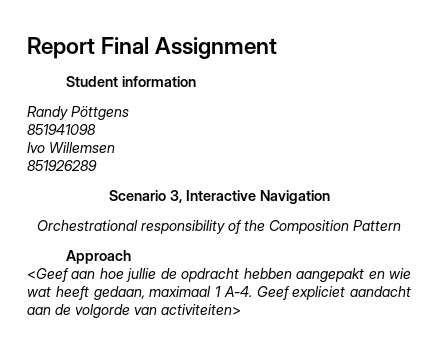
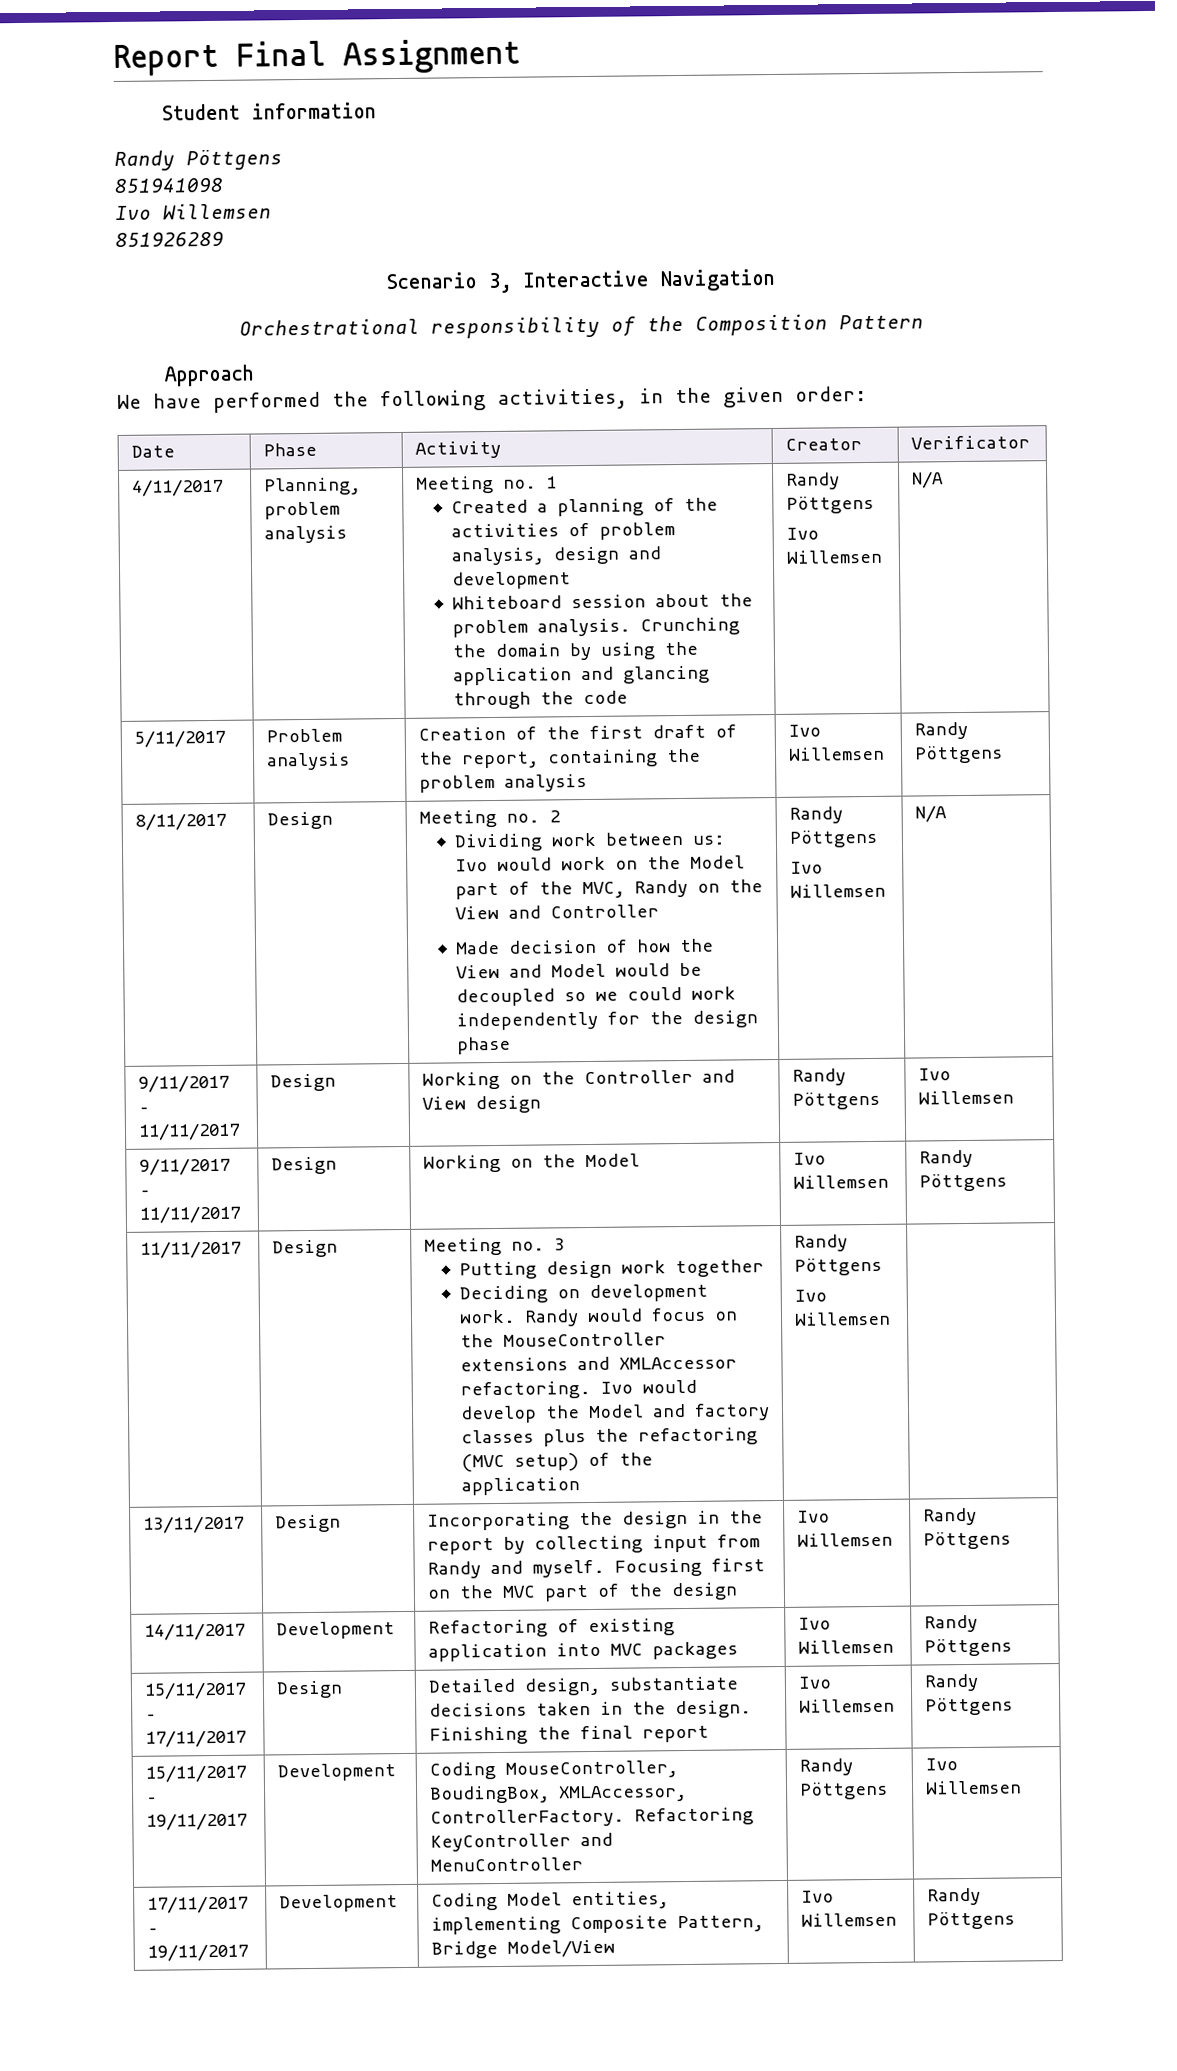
[27,268,412,282] [27,286,411,300] [27,304,241,318] <Geef aan hoe jullie de opdracht hebben aangepakt en wie wat heeft gedaan, maximaal 1 A-4. Geef expliciet aandacht aan de volgorde van activiteiten> -> [117,386,867,413] [130,445,175,458] [262,442,317,457] [414,440,501,459] [784,438,862,451] [910,435,1030,450] [131,478,223,497] [263,477,361,496] [263,501,340,520] [263,525,347,544] [415,475,557,494] [450,497,718,517] [450,522,675,540] [450,546,661,566] [451,571,571,590] [451,593,753,610] [451,617,740,638] [451,641,698,661] [452,665,710,686] [452,690,628,710] [785,472,840,490] [785,495,874,514] [785,527,819,540] [785,549,882,564] [911,471,944,489] [133,729,225,748] [265,728,342,743] [265,752,350,771] [417,724,737,741] [417,748,701,769] [418,774,587,793] [787,724,821,737] [787,746,885,761] [913,721,968,740] [913,745,1003,764] [134,812,226,831] [266,811,333,830] [418,809,560,828] [453,831,725,852] [454,855,745,872] [454,879,763,900] [454,904,659,920] [454,938,714,955] [455,962,702,979] [455,986,736,1007] [455,1010,758,1031] [456,1036,511,1055] [788,806,843,824] [788,829,878,848] [789,861,823,874] [789,883,886,898] [914,805,947,823] [137,1074,229,1093] [137,1106,150,1113] [137,1122,240,1141] [269,1073,336,1092] [421,1069,735,1090] [421,1095,541,1114] [791,1068,846,1086] [791,1091,880,1110] [917,1068,951,1081] [917,1090,1014,1105] [138,1157,230,1176] [138,1189,151,1196] [138,1205,240,1224] [270,1156,337,1175] [422,1153,640,1173] [792,1152,826,1165] [792,1174,889,1189] [918,1149,973,1168] [918,1173,1007,1192] [139,1240,241,1259] [271,1239,338,1258] [423,1237,565,1256] [458,1259,764,1280] [458,1283,708,1304] [458,1307,738,1327] [459,1332,666,1348] [459,1356,737,1372] [459,1379,697,1400] [459,1403,770,1424] [460,1427,758,1447] [460,1452,653,1473] [460,1477,580,1496] [793,1234,848,1252] [793,1257,882,1276] [793,1289,827,1302] [793,1311,891,1326] [142,1515,244,1534] [274,1514,341,1533] [426,1510,763,1531] [426,1534,760,1555] [426,1558,765,1579] [426,1582,738,1602] [796,1510,830,1523] [796,1532,893,1547] [922,1507,977,1526] [922,1531,1011,1550] [143,1622,245,1641] [275,1621,395,1640] [427,1618,675,1638] [427,1641,738,1662] [797,1617,831,1630] [797,1639,894,1654] [923,1614,978,1633] [923,1638,1012,1657] [143,1681,246,1700] [144,1713,157,1720] [144,1729,246,1748] [275,1680,343,1699] [427,1676,738,1696] [428,1700,752,1719] [428,1725,709,1745] [797,1676,831,1689] [798,1698,895,1713] [923,1673,978,1692] [924,1697,1013,1716] [144,1764,246,1783] [145,1796,158,1803] [145,1812,247,1831] [276,1763,396,1782] [428,1760,678,1780] [428,1785,687,1804] [429,1807,754,1828] [429,1832,613,1852] [429,1857,583,1872] [798,1758,853,1776] [798,1781,888,1800] [924,1758,958,1771] [924,1780,1022,1795] [146,1895,248,1914] [146,1927,159,1934] [146,1943,248,1962] [278,1894,398,1913] [430,1891,669,1911] [430,1915,764,1935] [430,1939,615,1959] [800,1890,834,1903] [800,1912,897,1927] [926,1887,981,1906] [926,1911,1015,1930] We have performed the following activities, in the given order: // Date | Phase | Activity | Creator | Verificator // 4/11/2017 | Planning, problem analysis | Meeting no. 1 // Created a planning of the activities of problem analysis, design and development // Whiteboard session about the problem analysis. Crunching the domain by using the application and glancing through the code | Randy Pöttgens // Ivo Willemsen | N/A // 5/11/2017 | Problem analysis | Creation of the first draft of the report, containing the problem analysis | Ivo Willemsen | Randy Pöttgens // 8/11/2017 | Design | Meeting no. 2 // Dividing work between us: Ivo would work on the Model part of the MVC, Randy on the View and Controller // Made decision of how the View and Model would be decoupled so we could work independently for the design phase | Randy Pöttgens // Ivo Willemsen | N/A // 9/11/2017 – 11/11/2017 | Design | Working on the Controller and View design | Randy Pöttgens | Ivo Willemsen // 9/11/2017 – 11/11/2017 | Design | Working on the Model | Ivo Willemsen | Randy Pöttgens // 11/11/2017 | Design | Meeting no. 3 // Putting design work together // Deciding on development work. Randy would focus on the MouseController extensions and XMLAccessor refactoring. Ivo would develop the Model and factory classes plus the refactoring (MVC setup) of the application | Randy Pöttgens // Ivo Willemsen | // 13/11/2017 | Design | Incorporating the design in the report by collecting input from Randy and myself. Focusing first on the MVC part of the design | Ivo Willemsen | Randy Pöttgens // 14/11/2017 | Development | Refactoring of existing application into MVC packages | Ivo Willemsen | Randy Pöttgens // 15/11/2017 – 17/11/2017 | Design | Detailed design, substantiate decisions taken in the design. Finishing the final report | Ivo Willemsen | Randy Pöttgens // 15/11/2017 – 19/11/2017 | Development | Coding MouseController, BoudingBox, XMLAccessor, ControllerFactory. Refactoring KeyController and MenuController | Randy Pöttgens | Ivo Willemsen // 17/11/2017 – 19/11/2017 | Development | Coding Model entities, implementing Composite Pattern, Bridge Model/View | Ivo Willemsen | Randy Pöttgens

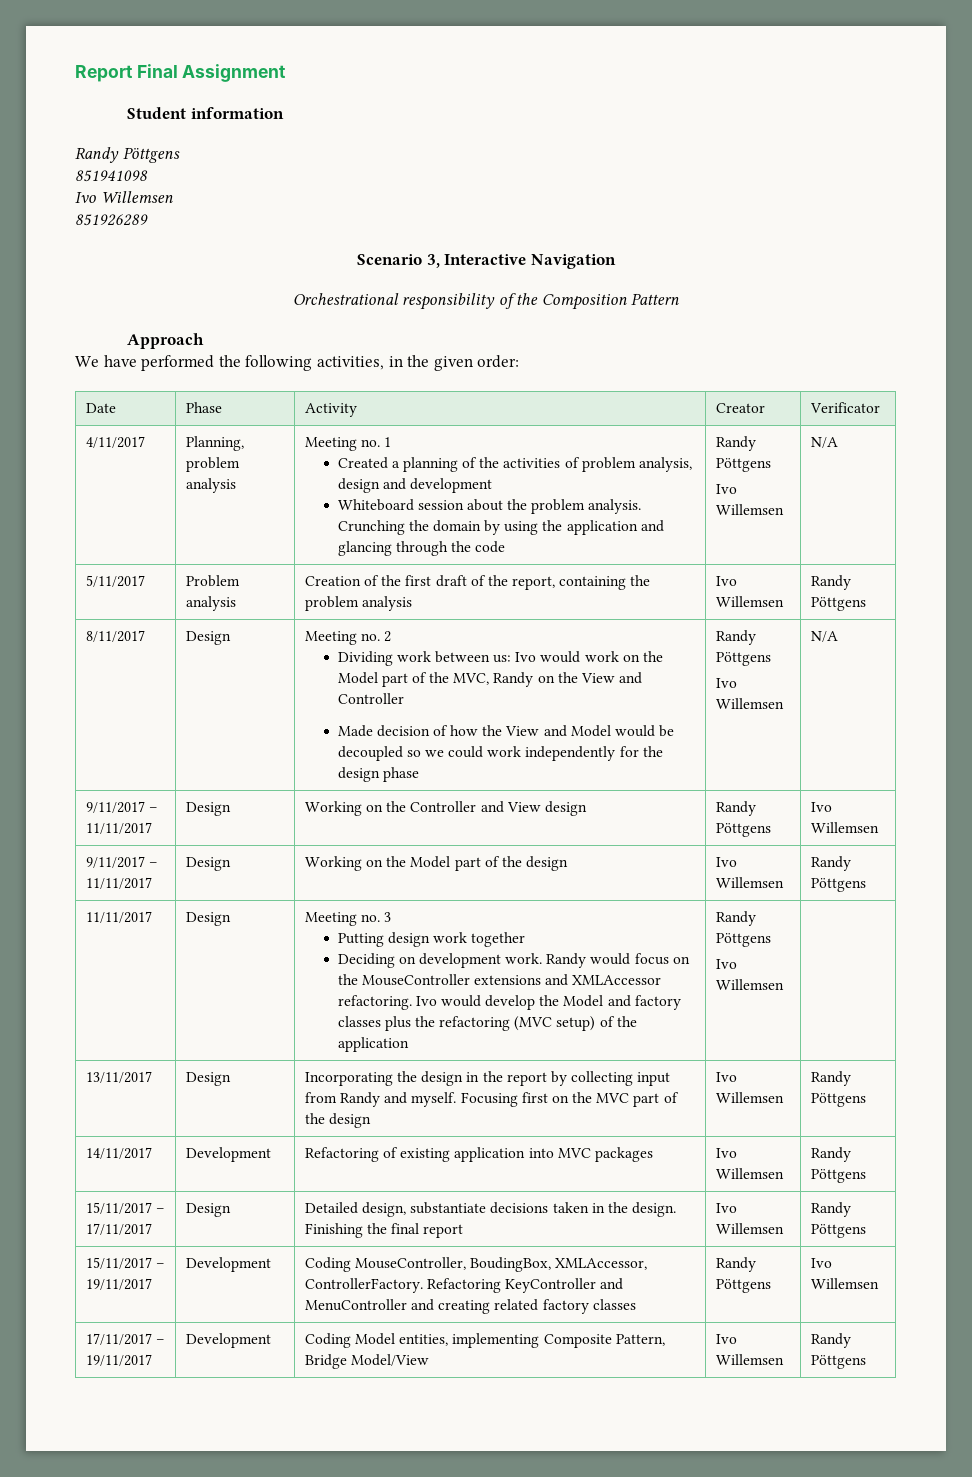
(640, 1160) none -> [454,856,569,871] part of the design
(583, 1864) none -> [410,1299,636,1314] and creating related factory classes

